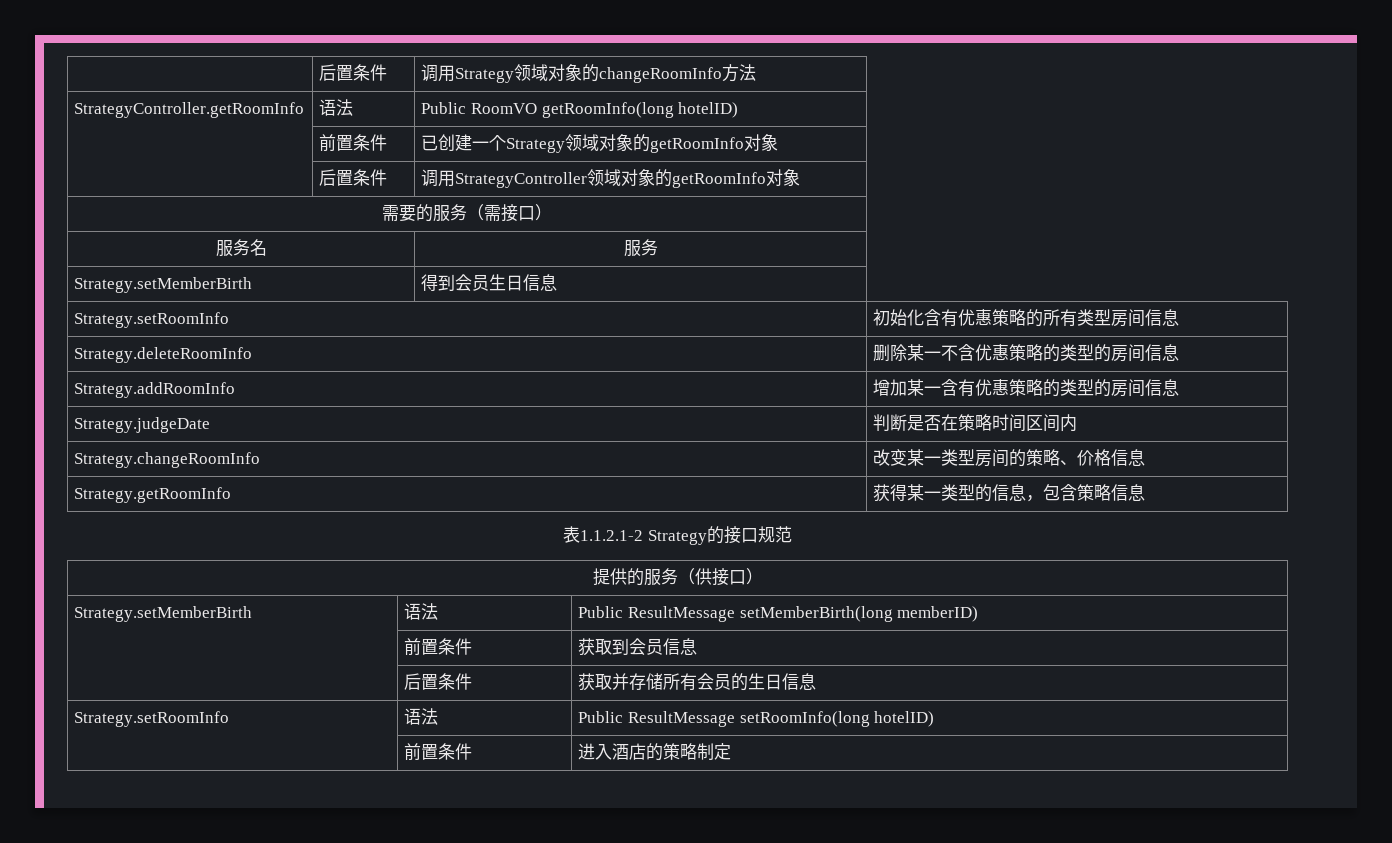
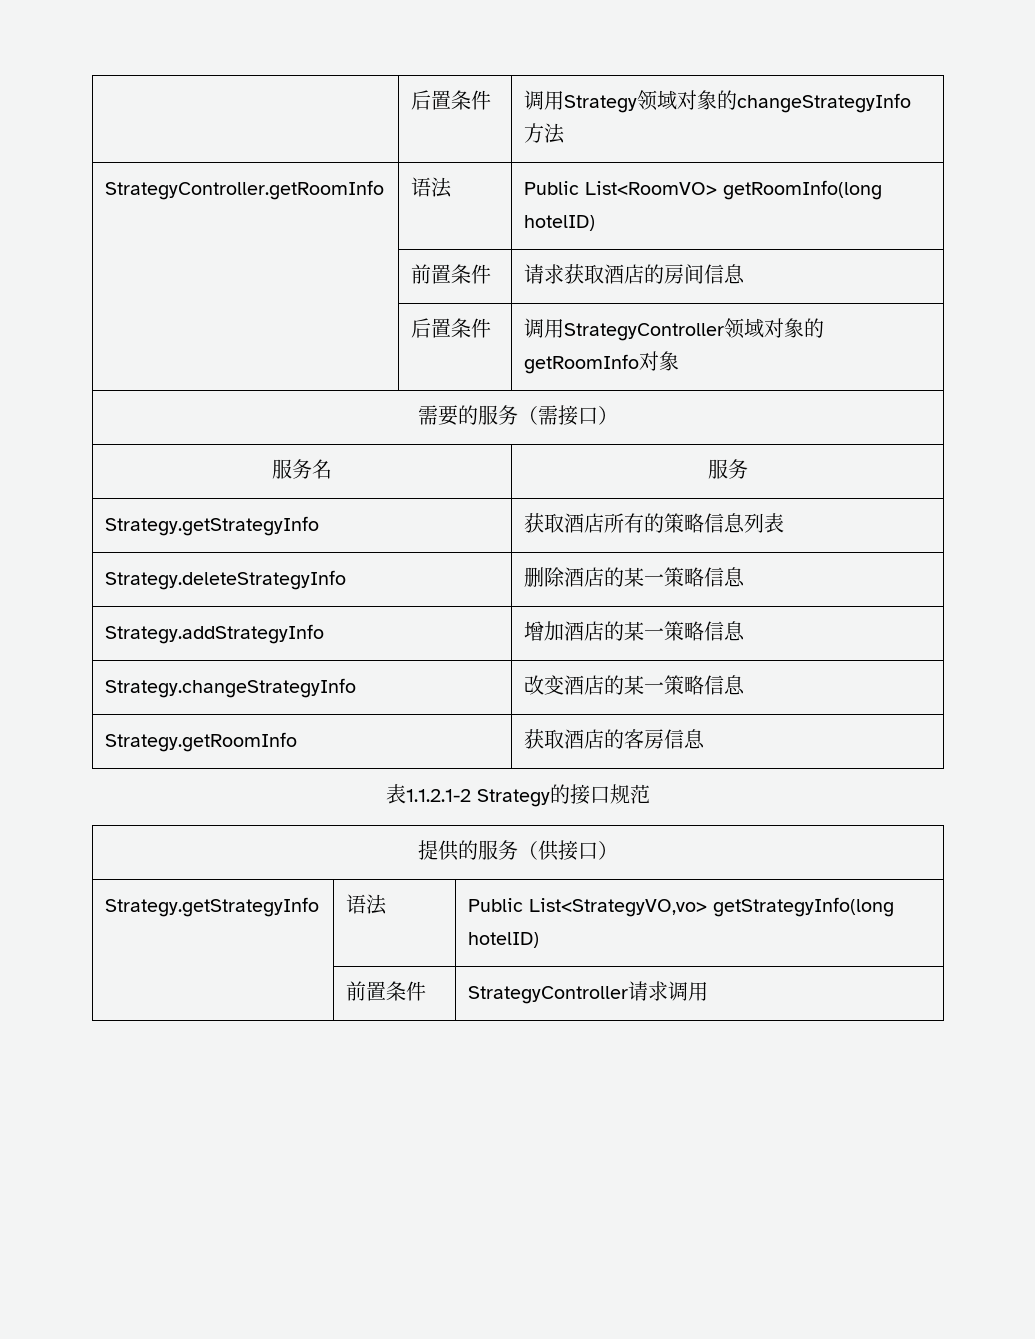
[599,67,723,83] changeRoomInfo -> [737,93,912,113] changeStrategyInfo
[471,103,538,114] RoomVO -> [585,181,718,195] List<RoomVO>
[421,134,779,153] 已创建一个Strategy领域对象的getRoomInfo对象 -> [524,264,746,284] 请求获取酒店的房间信息
[74,277,253,293] [421,274,558,291] [74,312,230,328] [873,309,1180,327] [74,347,253,363] [873,344,1180,362] [74,382,236,398] [873,379,1180,397] [74,417,211,433] [873,414,1078,432] [74,452,261,468] [873,449,1146,467] [74,487,232,503] [873,484,1112,502] Strategy.setMemberBirth | 得到会员生日信息 // Strategy.setRoomInfo | 初始化含有优惠策略的所有类型房间信息 // Strategy.deleteRoomInfo | 删除某一不含优惠策略的类型的房间信息 // Strategy.addRoomInfo | 增加某一含有优惠策略的类型的房间信息 // Strategy.judgeDate | 判断是否在策略时间区间内 // Strategy.changeRoomInfo | 改变某一类型房间的策略、价格信息 // Strategy.getRoomInfo | 获得某一类型的信息，包含策略 -> [105,516,320,536] [524,513,785,533] [105,570,347,590] [524,567,746,587] [105,624,325,644] [524,621,746,641] [105,678,357,698] [524,675,746,695] [105,732,298,752] [524,729,665,749] Strategy.getStrategyInfo | 获取酒店所有的策略信息列表 // Strategy.deleteStrategyInfo | 删除酒店的某一策略信息 // Strategy.addStrategyInfo | 增加酒店的某一策略信息 // Strategy.changeStrategyInfo | 改变酒店的某一策略信息 // Strategy.getRoomInfo | 获取酒店的客房
[74,606,253,622] [404,603,439,620] [578,606,979,622] [404,638,473,656] [578,638,698,656] [404,673,473,690] [578,673,817,691] [74,711,230,727] [404,708,439,725] [578,711,935,727] [404,743,473,761] [578,743,732,761] Strategy.setMemberBirth | 语法 | Public ResultMessage setMemberBirth(long memberID) // | 前置条件 | 获取到会员信息 // | 后置条件 | 获取并存储所有会员的生日信息 // Strategy.setRoomInfo | 语法 | Public ResultMessage setRoomInfo(long hotelID) // | 前置条件 | 进入酒店的策略制定 -> [105,897,320,917] [346,894,388,915] [468,897,895,917] [468,932,540,948] [346,981,427,1001] [468,981,709,1004] Strategy.getStrategyInfo | 语法 | Public List<StrategyVO,vo> getStrategyInfo(long hotelID) // | 前置条件 | StrategyController请求调用

